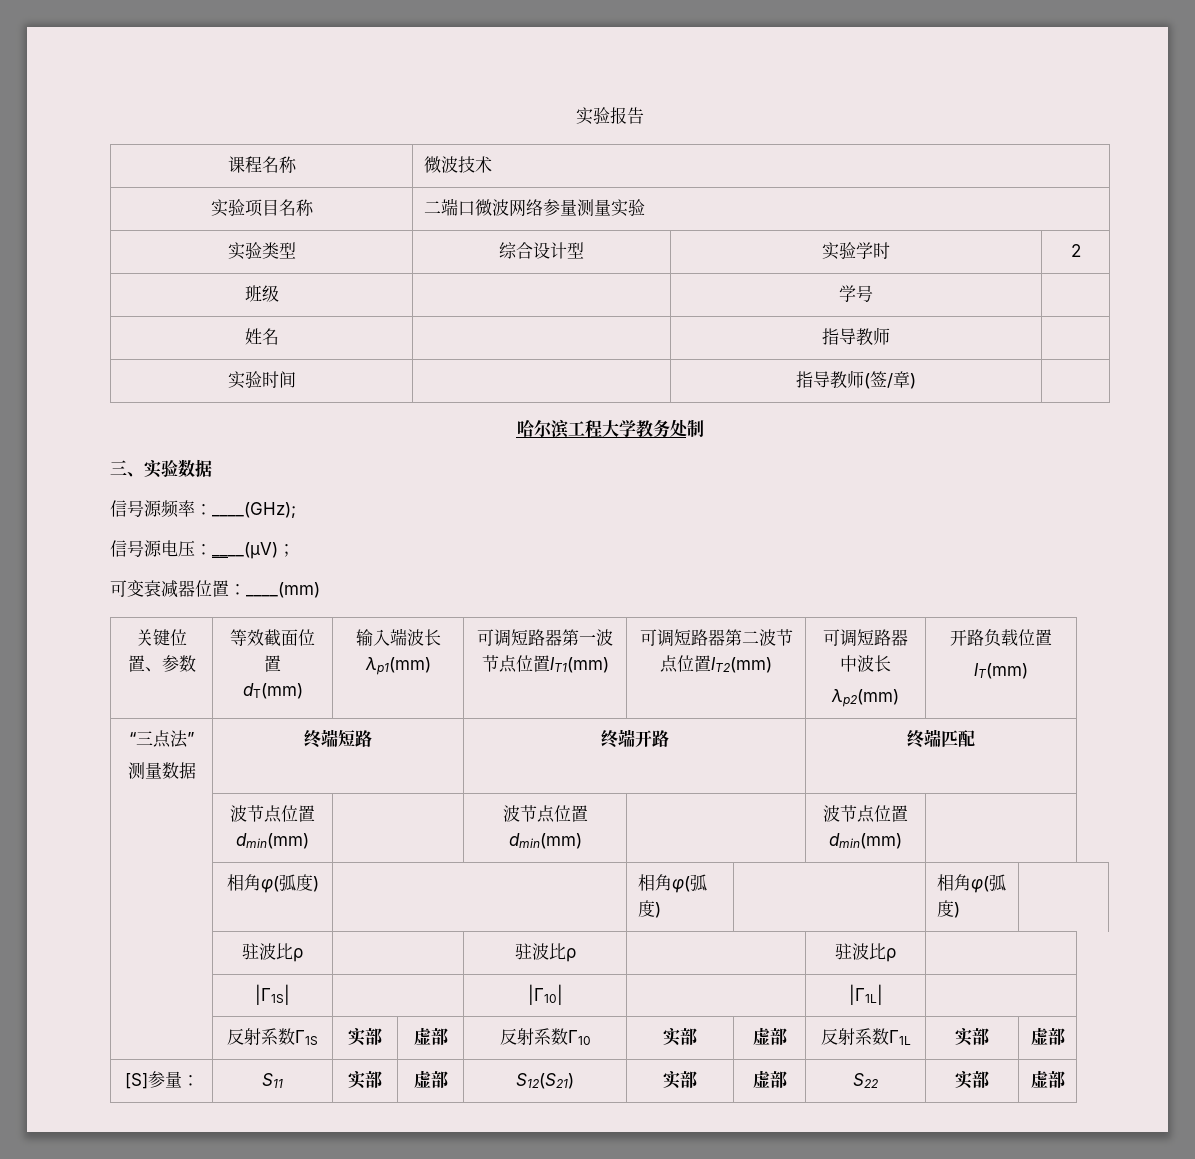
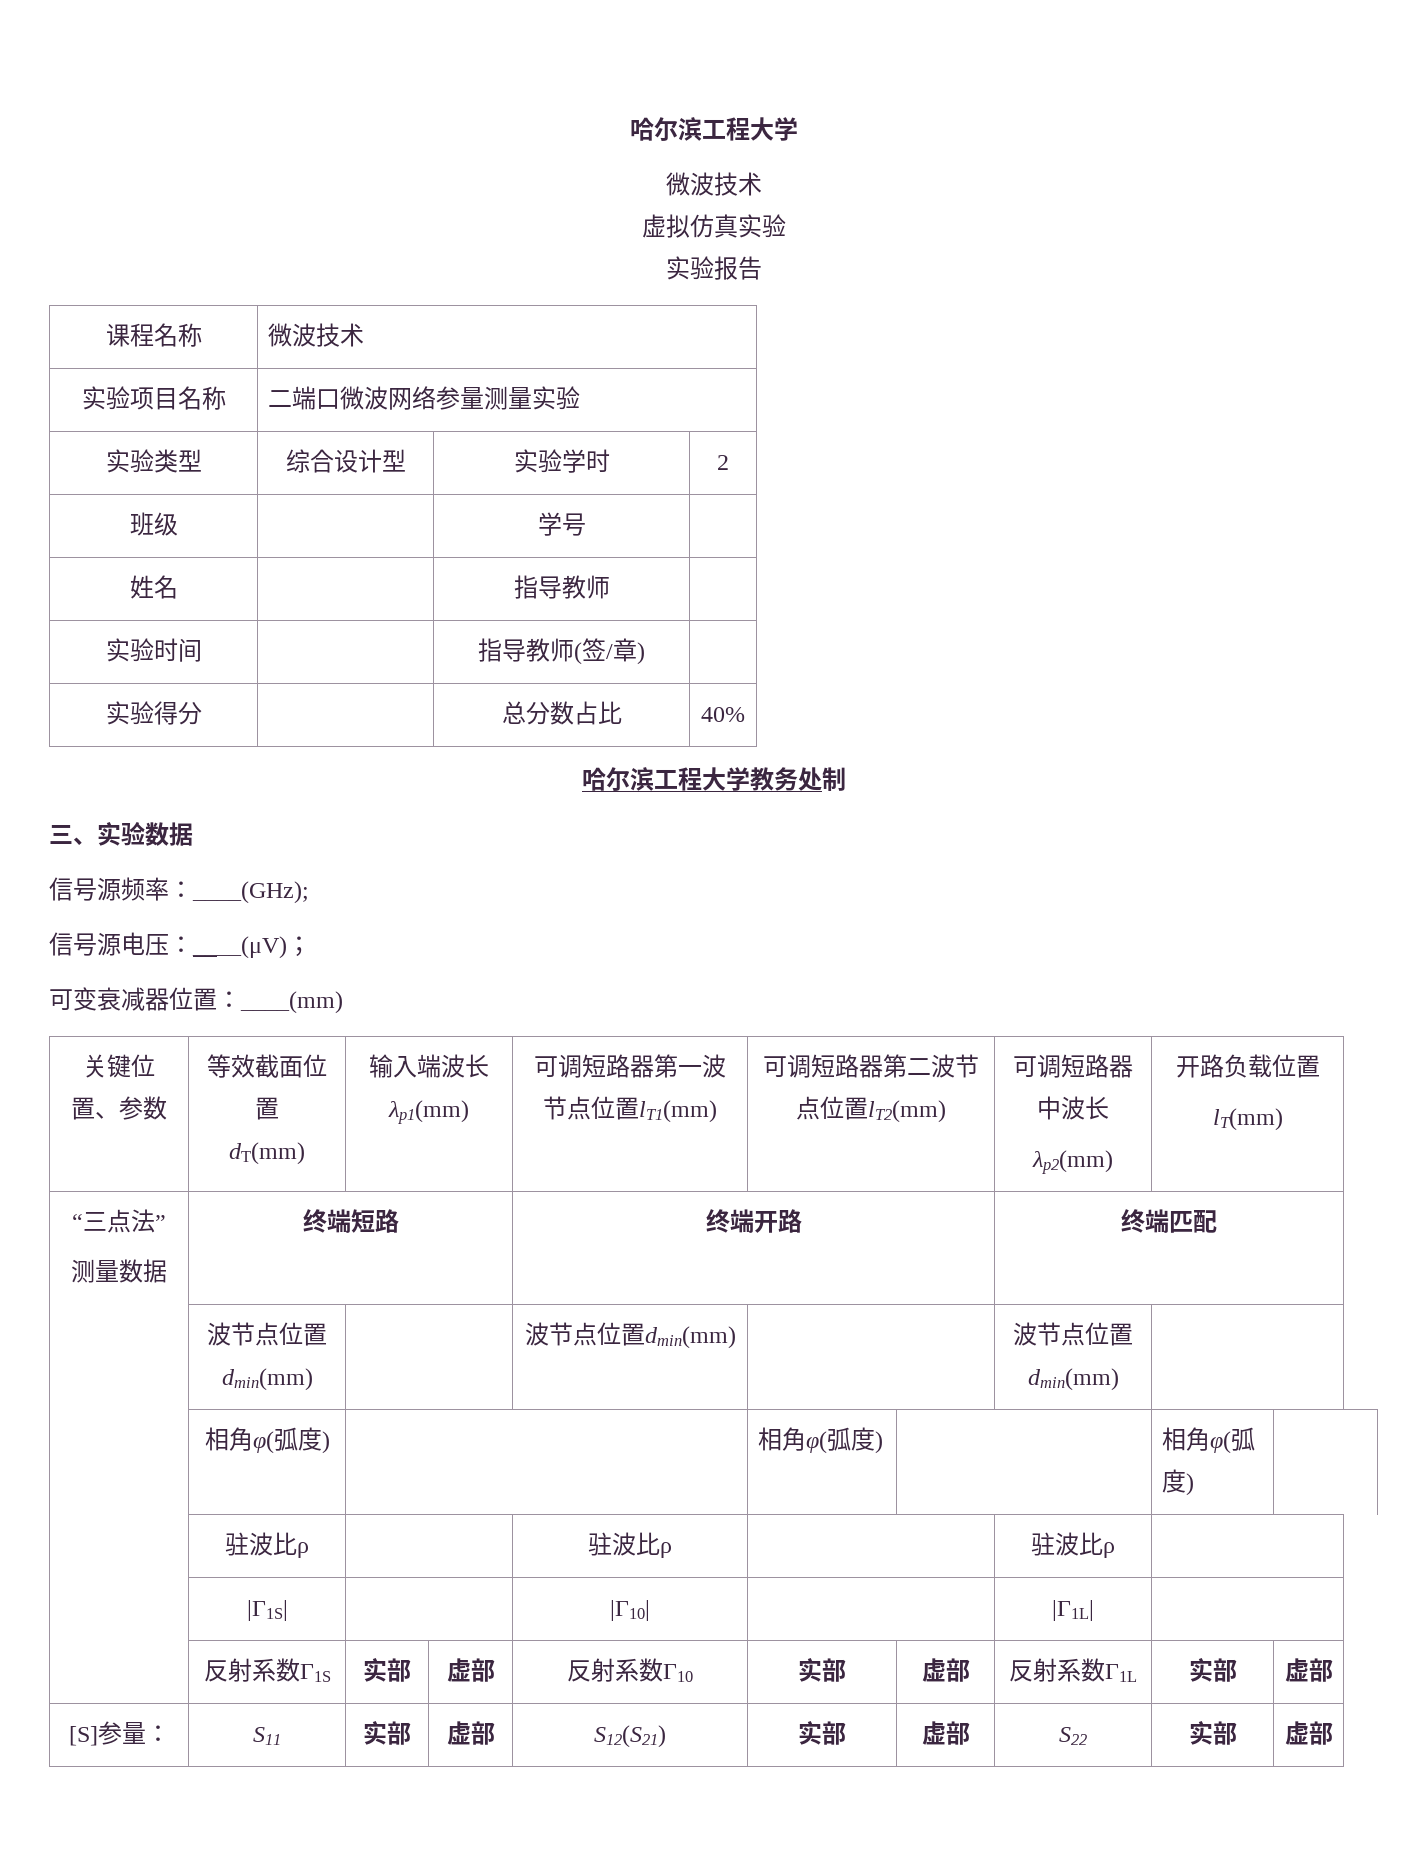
(576, 116) none -> [629,117,798,141] [665,172,762,196] [641,214,786,238] 哈尔滨工程大学 // 微波技术 // 虚拟仿真实验 //
(916, 381) none -> [105,701,202,725] [501,701,622,725] [701,707,745,722] // 实验得分 | | 总分数占比 | 40%

